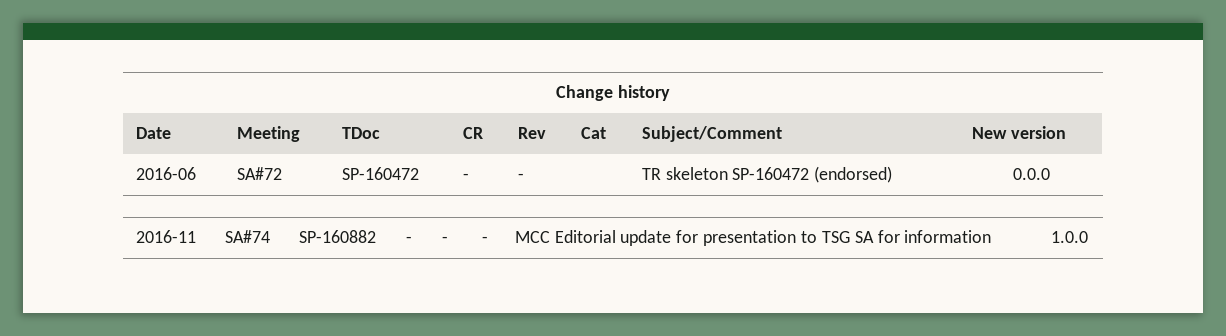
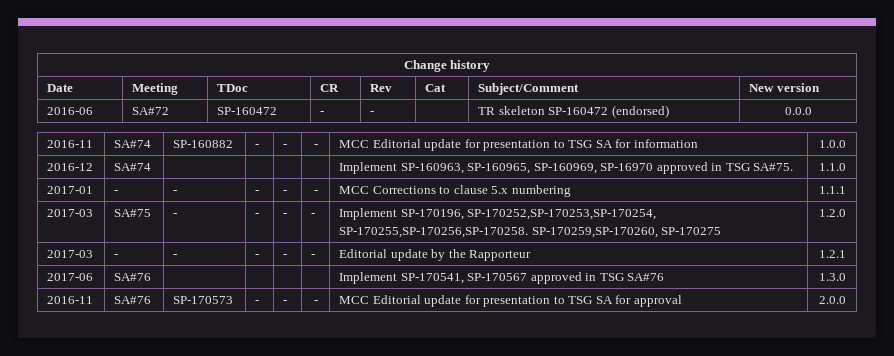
(1088, 237) none -> [47,163,94,171] [114,163,152,171] [339,162,794,174] [818,163,846,171] [47,186,94,194] [114,190,119,194] [173,190,178,194] [255,190,260,194] [283,190,288,194] [313,190,318,194] [339,185,571,197] [818,186,846,194] [47,209,94,217] [114,209,152,217] [173,213,178,217] [255,213,260,217] [283,213,288,217] [311,213,316,217] [339,208,657,220] [339,227,722,238] [818,209,846,217] [47,250,94,258] [114,254,119,258] [173,254,178,258] [255,254,260,258] [283,254,288,258] [311,254,316,258] [339,249,532,261] [818,250,846,258] [47,273,94,281] [114,273,152,281] [339,272,665,284] [818,273,846,281] [47,296,94,304] [114,296,152,304] [173,296,234,304] [255,300,260,304] [283,300,288,304] [313,300,318,304] [339,295,682,307] [818,296,846,304] // 2016-12 | SA#74 | | | | | Implement SP-160963, SP-160965, SP-160969, SP-16970 approved in TSG SA#75. | 1.1.0 // 2017-01 | - | - | - | - | - | MCC Corrections to clause 5.x numbering | 1.1.1 // 2017-03 | SA#75 | - | - | - | - | Implement SP-170196, SP-170252,SP-170253,SP-170254, SP-170255,SP-170256,SP-170258. SP-170259,SP-170260, SP-170275 | 1.2.0 // 2017-03 | - | - | - | - | - | Editorial update by the Rapporteur | 1.2.1 // 2017-06 | SA#76 | | | | | Implement SP-170541, SP-170567 approved in TSG SA#76 | 1.3.0 // 2016-11 | SA#76 | SP-170573 | - | - | - | MCC Editorial update for presentation to TSG SA for approval | 2.0.0

